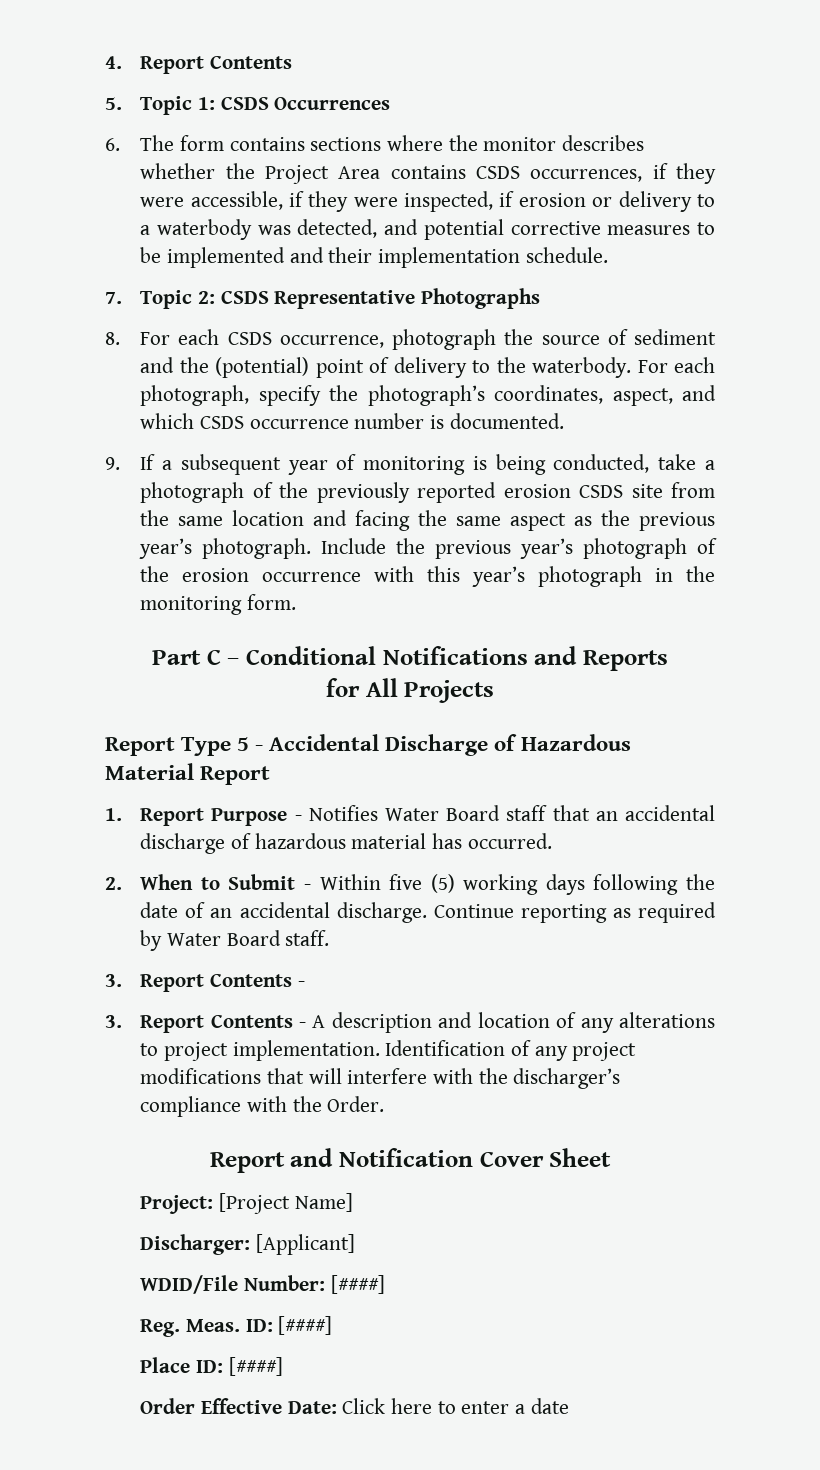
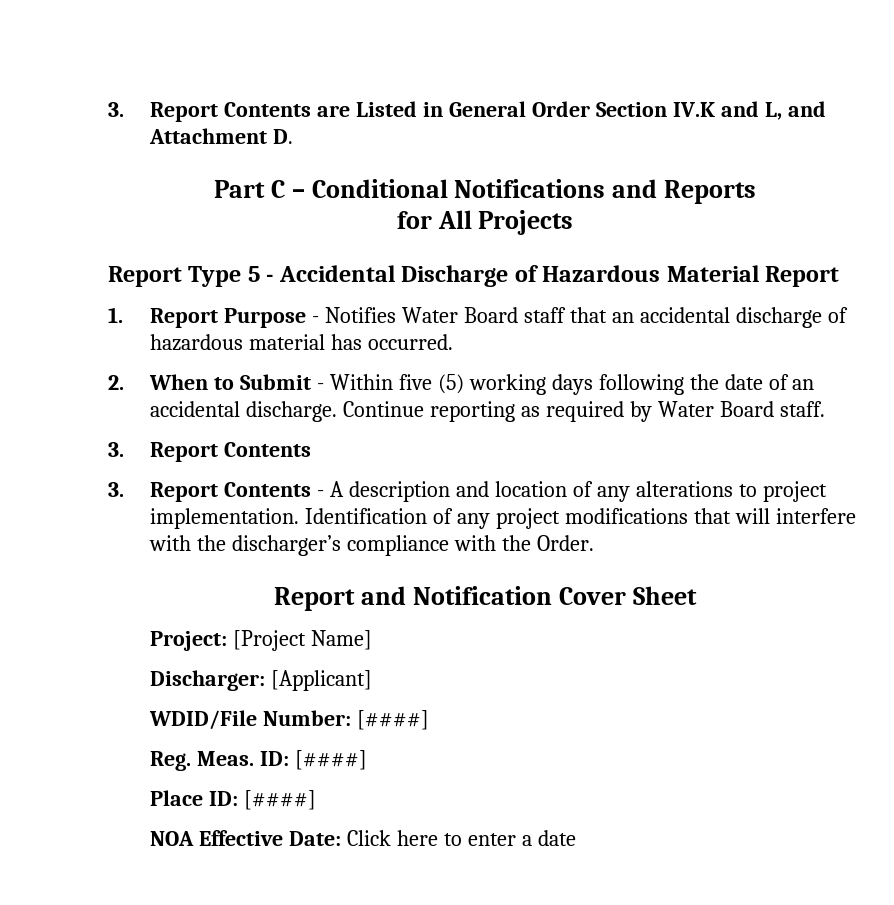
[105,56,292,74] [105,96,391,115] [105,135,644,151] [140,163,716,184] [140,191,715,212] [140,219,715,240] [140,247,608,268] [105,288,540,309] [105,329,716,350] [140,357,715,378] [140,385,716,406] [140,413,564,429] [105,454,715,475] [140,482,715,503] [140,510,715,531] [139,538,717,559] [140,566,715,587] [140,594,296,615] 4. Report Contents // 5. Topic 1: CSDS Occurrences // 6. The form contains sections where the monitor describes whether the Project Area contains CSDS occurrences, if they were accessible, if they were inspected, if erosion or delivery to a waterbody was detected, and potential corrective measures to be implemented and their implementation schedule. // 7. Topic 2: CSDS Representative Photographs // 8. For each CSDS occurrence, photograph the source of sediment and the (potential) point of delivery to the waterbody. For each photograph, specify the photograph’s coordinates, aspect, and which CSDS occurrence number is documented. // 9. If a subsequent year of monitoring is being conducted, take a photograph of the previously reported erosion CSDS site from the same location and facing the same aspect as the previous year’s photograph. Include the previous year’s photograph of the erosion occurrence with this year’s photograph in the monitoring form. -> [108,101,826,122] [149,128,294,144] 3. Report Contents are Listed in General Order Section IV.K and L, and Attachment D.
[297,981,305,987] - -> (312, 449) none
[140,1398,196,1414] Order -> [150,831,195,846] NOA

